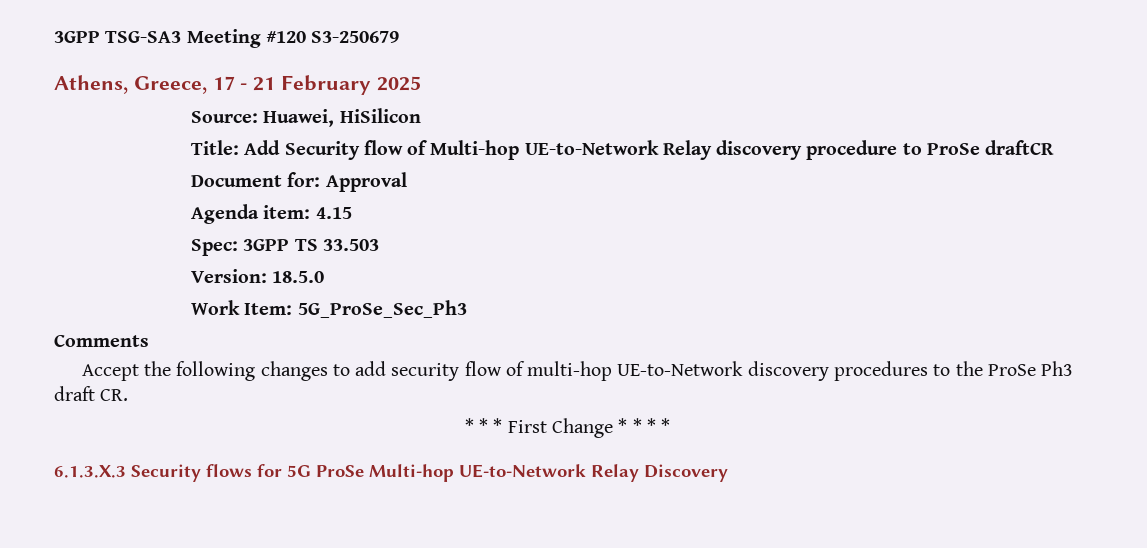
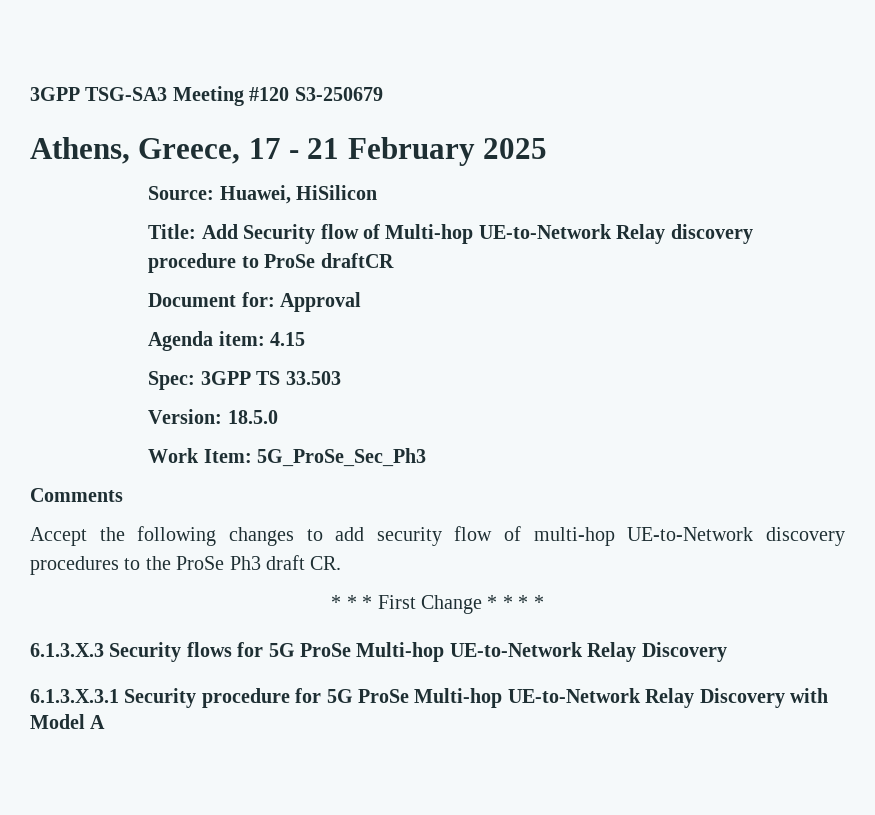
(728, 473) none -> [30,688,828,708] [30,714,106,729] // 6.1.3.X.3.1 Security procedure for 5G ProSe Multi-hop UE-to-Network Relay Discovery with Model A

